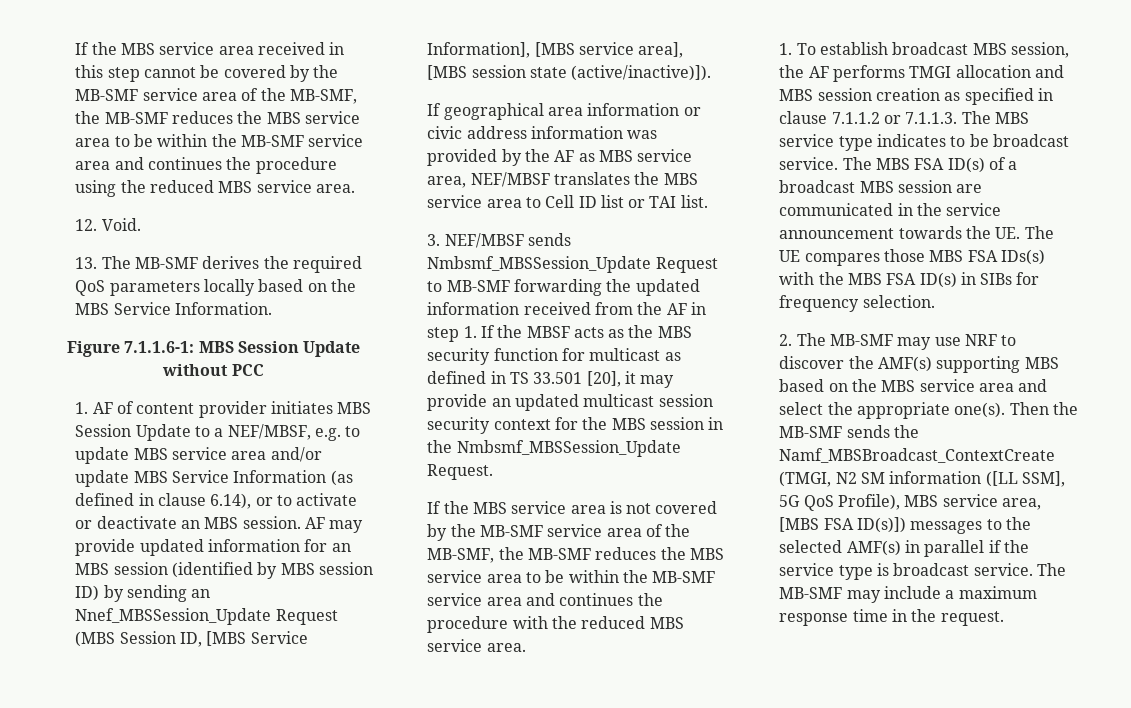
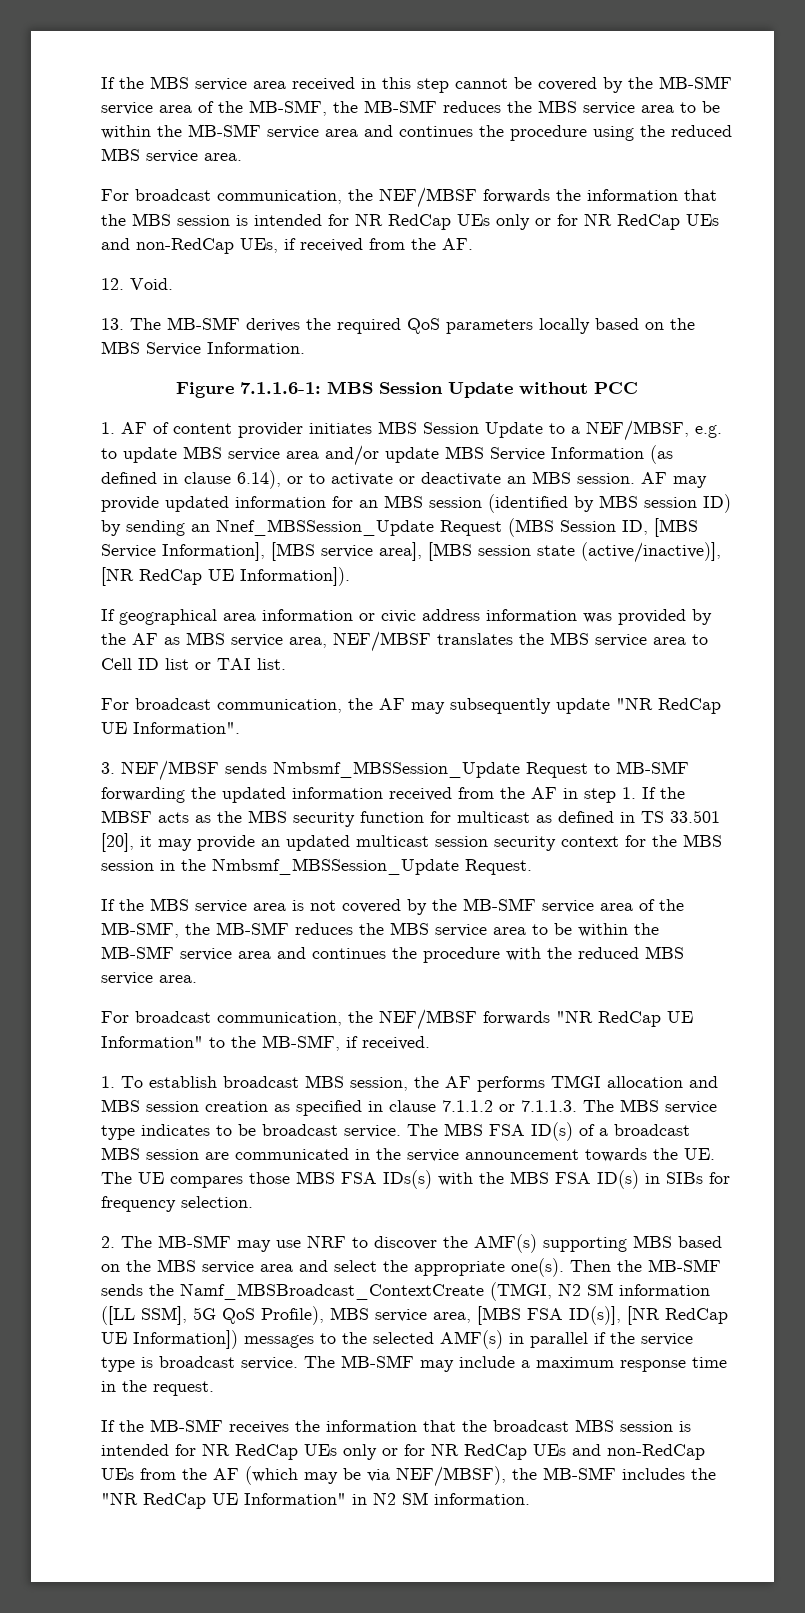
(355, 188) none -> [101,187,718,208] [101,213,720,230] [101,238,474,254] // For broadcast communication, the NEF/MBSF forwards the information that the MBS session is intended for NR RedCap UEs only or for NR RedCap UEs and non-RedCap UEs, if received from the AF.
[571,65,712,81] (active/inactive)]). -> [581,542,722,563] [101,567,351,586] (active/inactive)], [NR RedCap UE Information]).
(708, 201) none -> [101,697,722,714] [101,722,241,734] // For broadcast communication, the AF may subsequently update "NR RedCap UE Information".
(526, 647) none -> [101,1009,694,1030] [101,1035,431,1051] // For broadcast communication, the NEF/MBSF forwards "NR RedCap UE Information" to the MB-SMF, if received.
[856,517,906,533] ID(s)]) -> [569,1306,729,1325] [101,1330,239,1349] ID(s)], [NR RedCap UE Information])
(1004, 618) none -> [101,1419,692,1434] [101,1443,706,1460] [101,1466,717,1487] [101,1492,531,1509] // If the MB-SMF receives the information that the broadcast MBS session is intended for NR RedCap UEs only or for NR RedCap UEs and non-RedCap UEs from the AF (which may be via NEF/MBSF), the MB-SMF includes the "NR RedCap UE Information" in N2 SM information.

